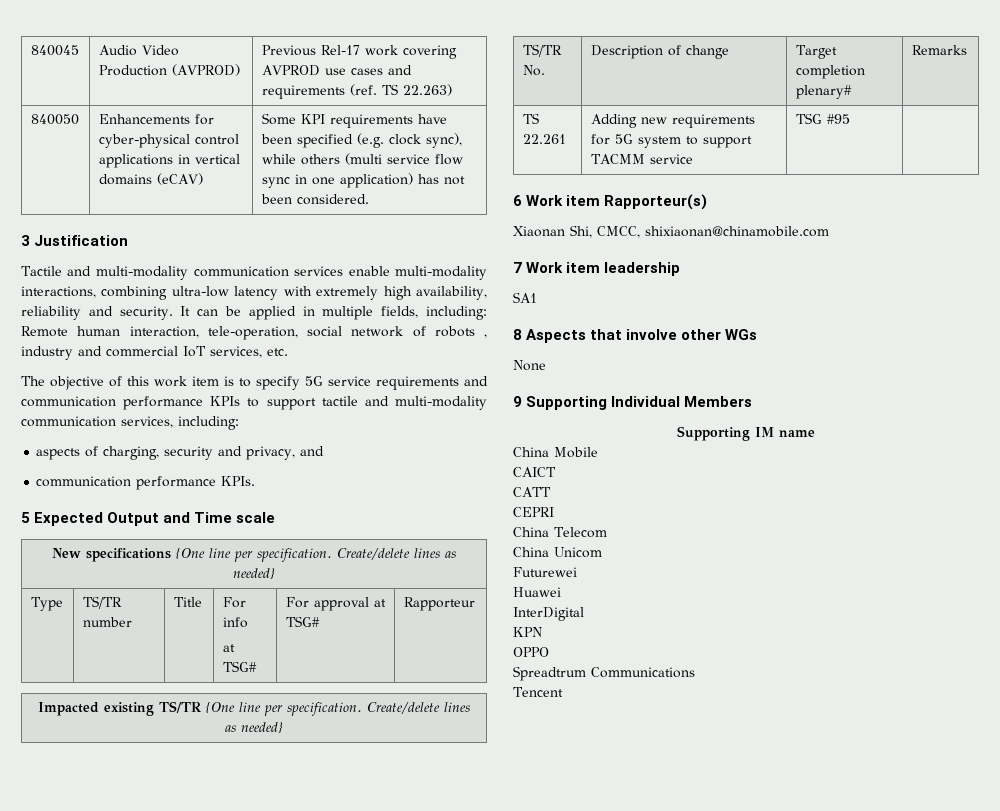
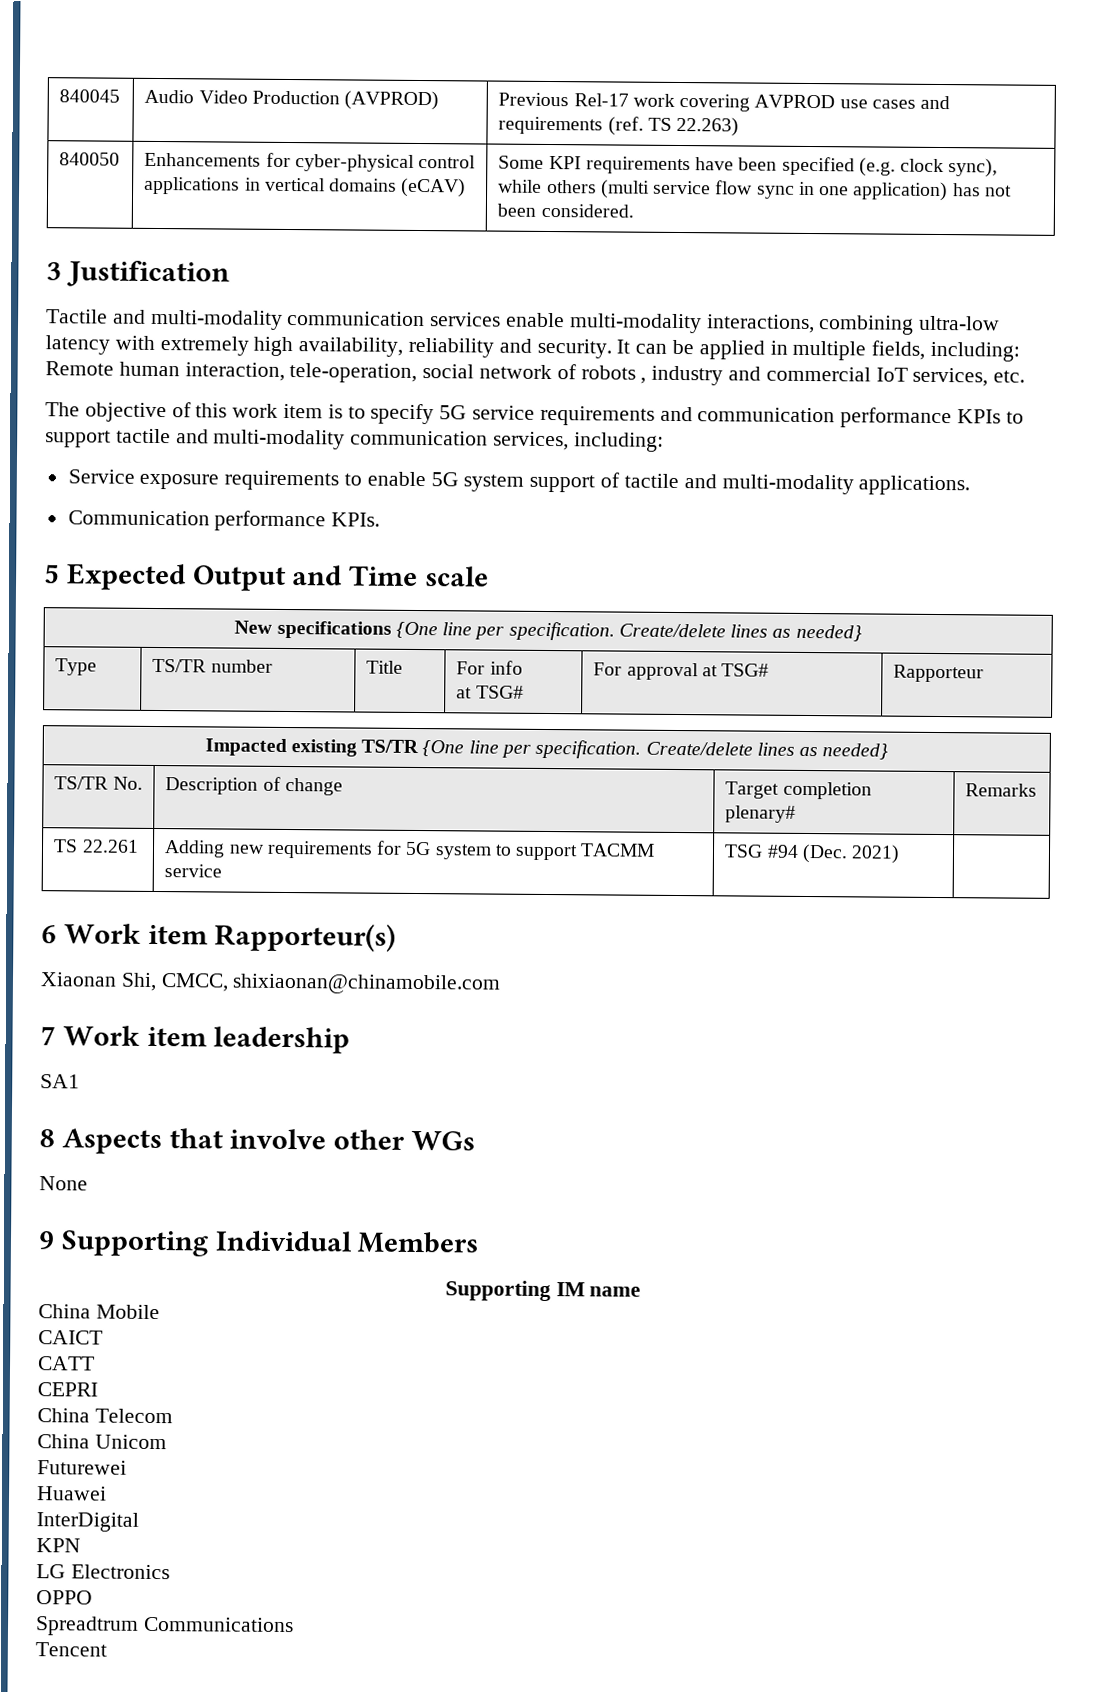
[36,446,325,460] [36,476,132,487] aspects of charging, security and privacy, and // communication -> [67,469,971,496] [67,510,210,526] Service exposure requirements to enable 5G system support of tactile and multi-modality applications. // Communication
[826,114,850,124] #95 -> [766,843,901,864] #94 (Dec. 2021)
(542, 632) none -> [36,1564,170,1580] // LG Electronics

